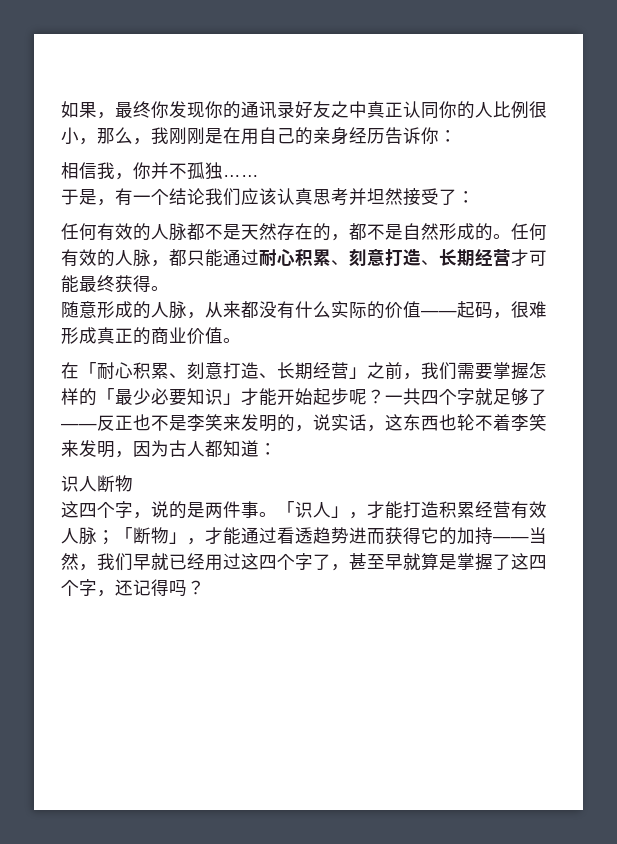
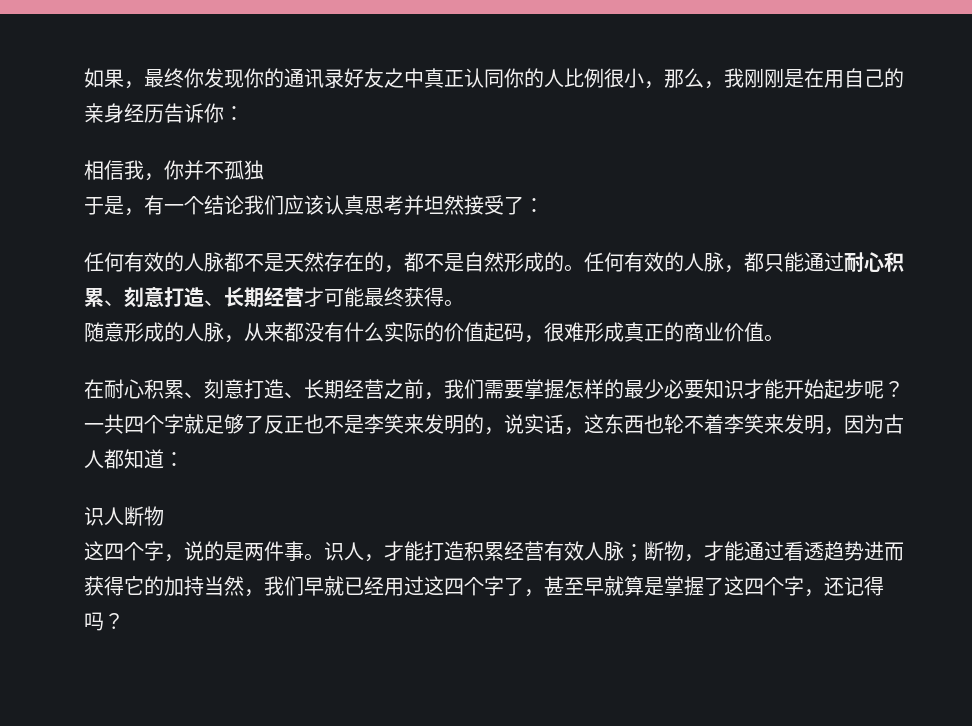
[223,175,259,177] …… -> (264, 170) none
[421,310,457,316] —— -> (484, 332) none
[79,362,367,380] 「耐心积累、刻意打造、长期经营」 -> [104,379,384,399] 耐心积累、刻意打造、长期经营
[97,388,115,403] 「 -> (624, 389) none
[223,393,241,405] 」 -> (744, 389) none
[61,423,97,429] —— -> (264, 424) none
[277,501,349,518] 「识人」 -> [324,542,364,561] 识人
[115,527,187,544] 「断物」 -> [644,541,684,561] 断物
[493,536,529,542] —— -> (204, 586) none

